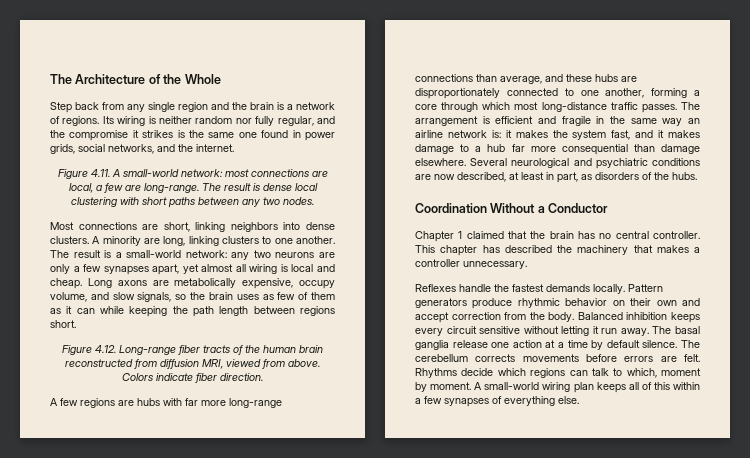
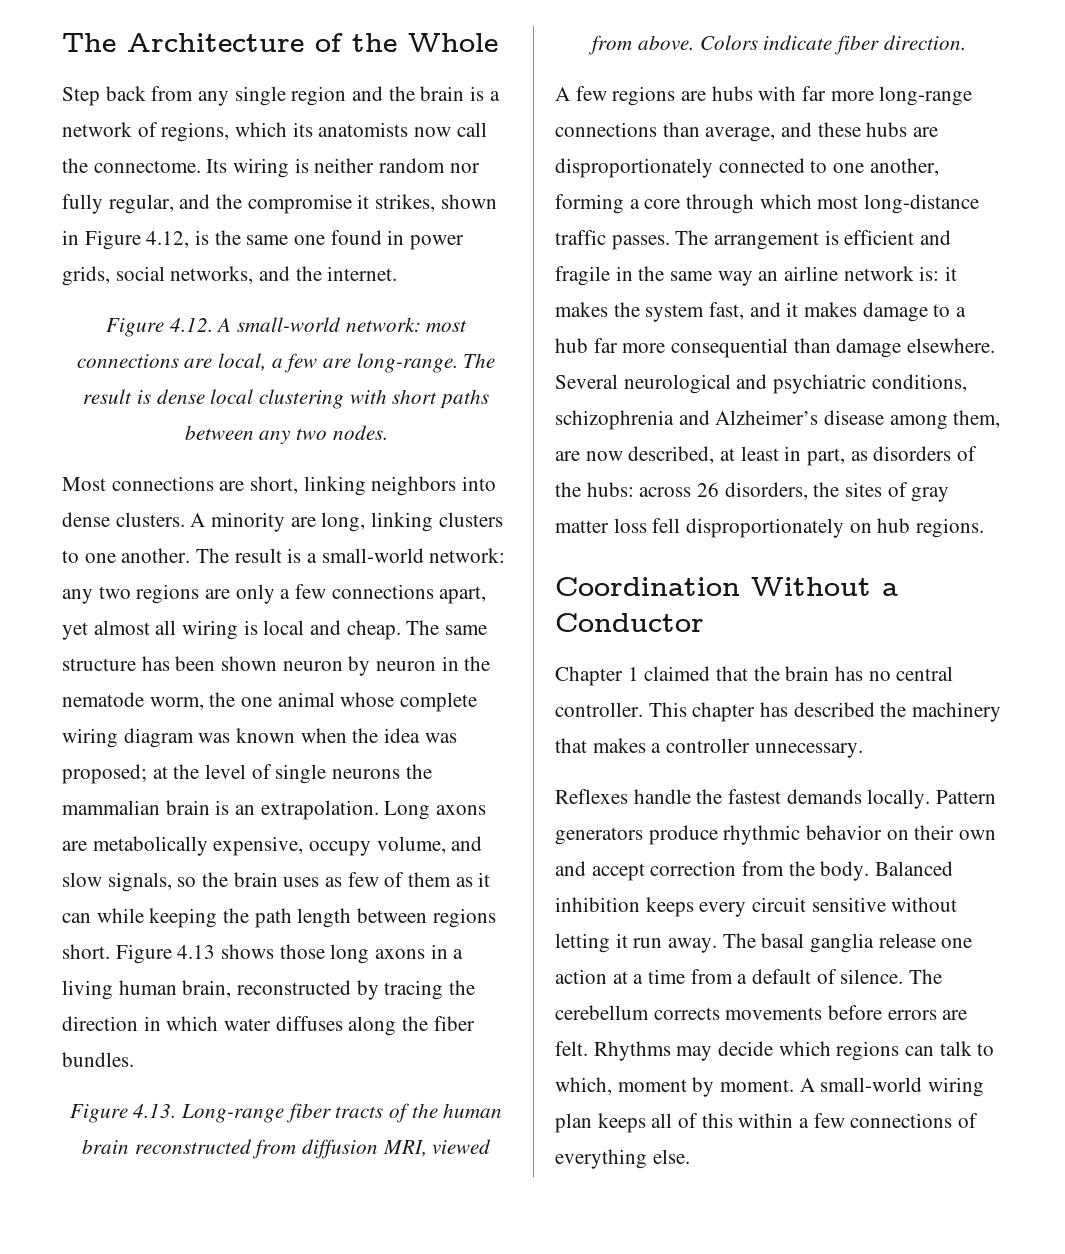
[62,116,100,126] regions. -> [161,122,487,142] [62,158,201,173] regions, which its anatomists now call the connectome.
[142,130,174,138] strikes -> [375,194,497,212] [62,230,190,250] strikes, shown in Figure 4.12,
[90,169,110,177] 4.11. -> [169,317,213,332] 4.12.
[275,252,315,258] neurons -> [136,584,200,604] regions
[103,266,149,275] synapses -> [331,584,434,599] connections
(82, 283) none -> [406,620,488,635] [62,656,491,676] [62,692,478,712] [62,728,457,748] [62,764,432,784] [62,800,379,820] The same structure has been shown neuron by neuron in the nematode worm, the one animal whose complete wiring diagram was known when the idea was proposed; at the level of single neurons the mammalian brain is an extrapolation.
[62,345,116,355] // Figure 4.12. -> [115,944,464,964] [62,980,476,1000] [62,1016,475,1036] [62,1052,134,1067] [69,1103,177,1123] Figure 4.13 shows those long axons in a living human brain, reconstructed by tracing the direction in which water diffuses along the fiber bundles. // Figure 4.13.
[652,158,700,166] conditions -> [871,374,967,392] [555,410,1001,430] conditions, schizophrenia and Alzheimer’s disease among them,
[672,172,697,180] hubs. -> [586,482,950,502] [555,518,985,538] hubs: across 26 disorders, the sites of gray matter loss fell disproportionately on hub regions.
[591,340,640,350] by default -> [690,969,837,984] from a default of
(457, 373) none -> [676,1046,713,1061] may
[444,398,489,407] synapses -> [850,1113,953,1128] connections

